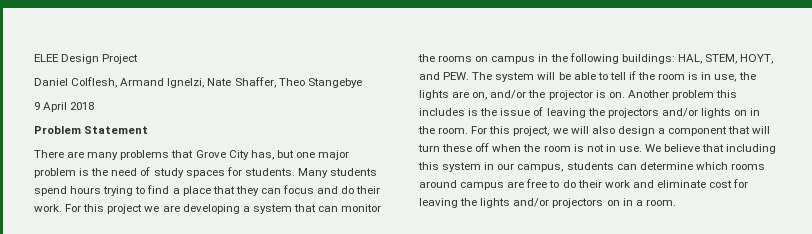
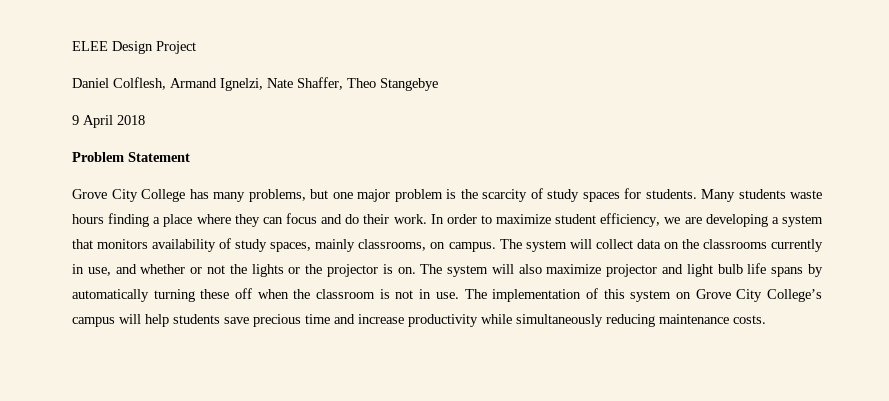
[34,150,274,160] There are many problems that Grove City has, -> [72,189,306,202] Grove City College has many problems,
[111,168,138,176] need -> [482,189,527,202] scarcity
[34,185,170,196] spend hours trying to find -> [790,190,822,199] [72,213,150,227] waste hours finding
[212,186,235,194] that -> [196,214,231,224] where
[65,204,143,214] For this project -> [430,213,661,227] In order to maximize student efficiency,
[318,204,382,212] [418,53,774,64] [419,71,756,82] [419,90,738,100] [419,107,761,118] [418,126,771,136] [418,144,440,152] can monitor the rooms on campus in the following buildings: HAL, STEM, HOYT, and PEW. The system will be able to tell if the room is in use, the lights are on, and/or the projector is on. Another problem this includes is the issue of leaving the projectors and/or lights on in the room. For this project, we will also design a component that will turn -> [97,238,823,252] [72,263,823,277] [72,289,195,302] monitors availability of study spaces, mainly classrooms, on campus. The system will collect data on the classrooms currently in use, and whether or not the lights or the projector is on. The system will also maximize projector and light bulb life spans by automatically turning
[543,145,571,152] room -> [316,289,376,299] classroom
[645,144,777,154] [418,162,765,172] [419,179,749,190] [419,198,676,208] We believe that including this system in our campus, students can determine which rooms around campus are free to do their work and eliminate cost for leaving the lights and/or projectors on in a room. -> [464,288,823,302] [72,314,766,327] The implementation of this system on Grove City College’s campus will help students save precious time and increase productivity while simultaneously reducing maintenance costs.

